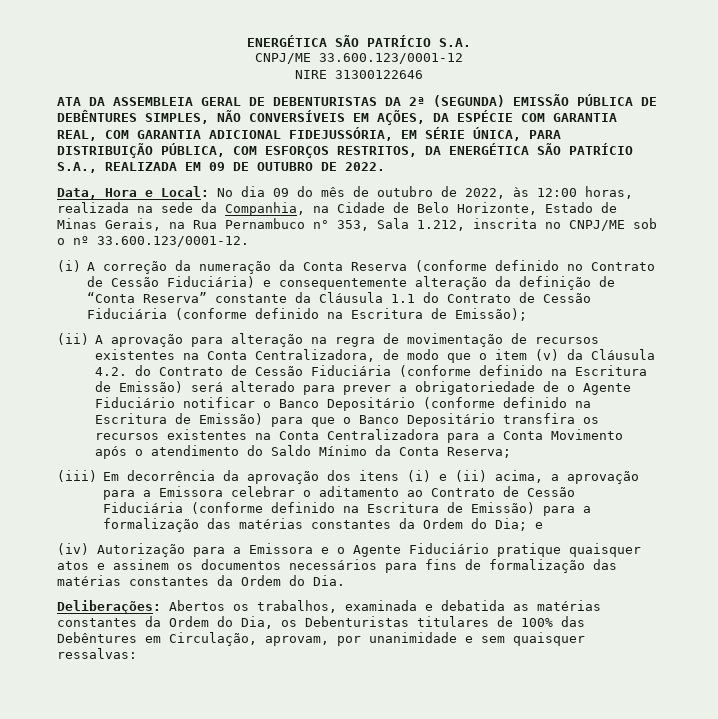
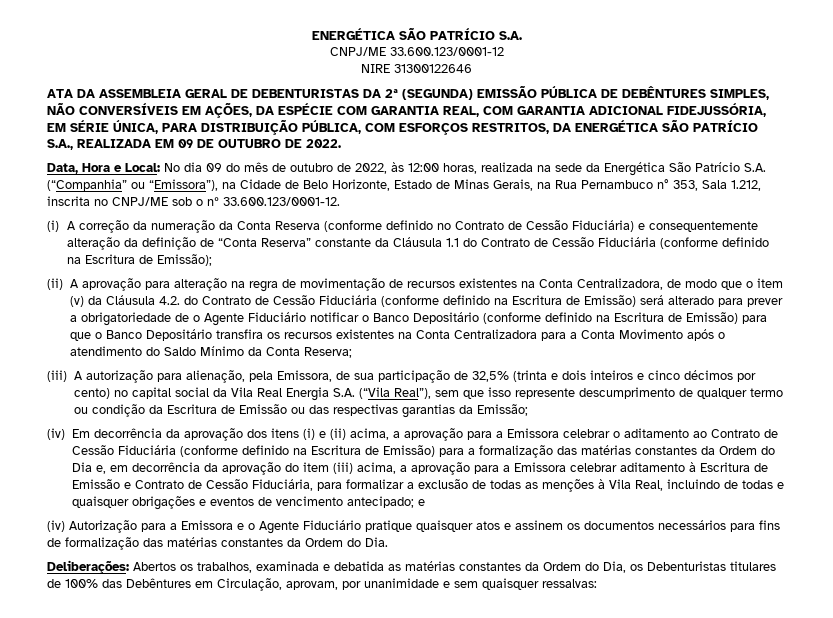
[225,202,305,216] Companhia, -> [604,162,766,176] [47,179,218,191] Energética São Patrício S.A. (“Companhia” ou “Emissora”),
(97, 476) none -> [73,370,756,383] [73,387,783,401] [73,404,528,418] [47,428,65,440] A autorização para alienação, pela Emissora, de sua participação de 32,5% (trinta e dois inteiros e cinco décimos por cento) no capital social da Vila Real Energia S.A. (“Vila Real”), sem que isso represente descumprimento de qualquer termo ou condição da Escritura de Emissão ou das respectivas garantias da Emissão; // (iv)
[495,518,528,531] Dia; -> [71,462,768,475] [71,479,784,492] [71,496,414,510] Dia e, em decorrência da aprovação do item (iii) acima, a aprovação para a Emissora celebrar aditamento à Escritura de Emissão e Contrato de Cessão Fiduciária, para formalizar a exclusão de todas as menções à Vila Real, incluindo de todas e quaisquer obrigações e eventos de vencimento antecipado;

